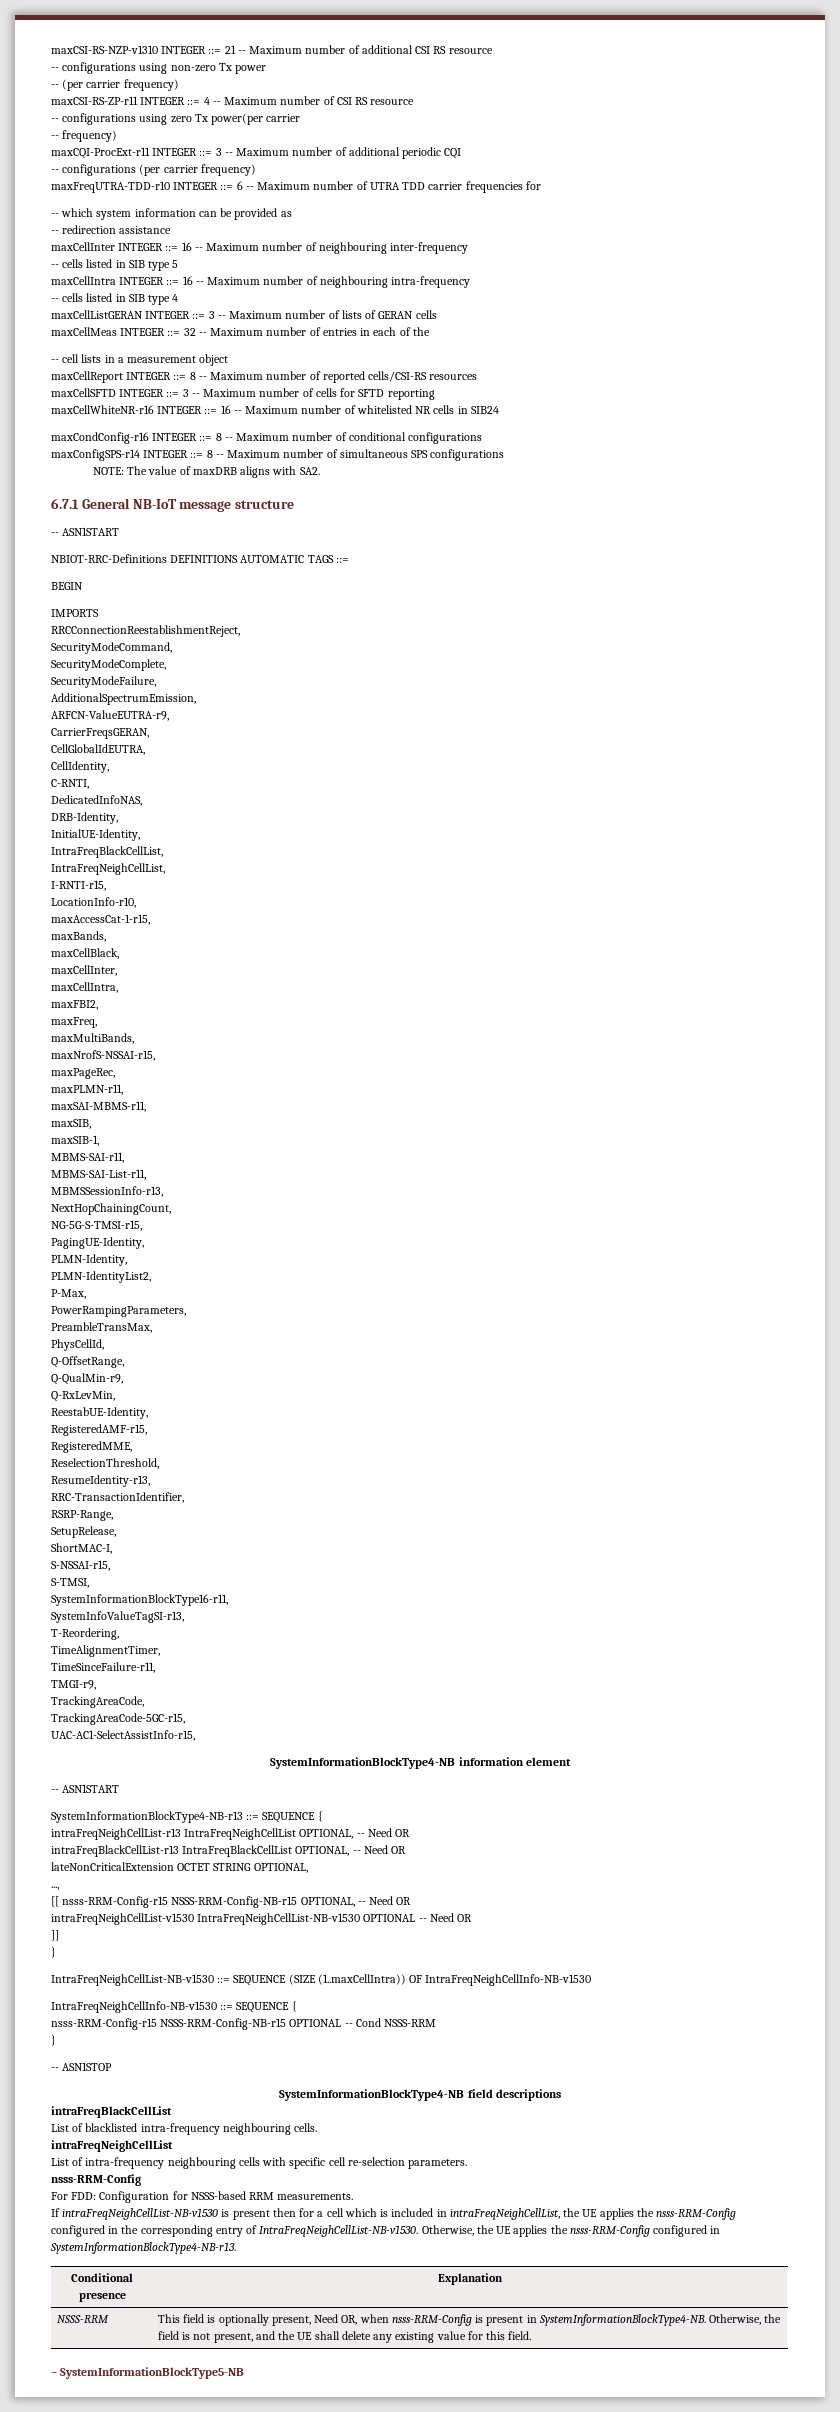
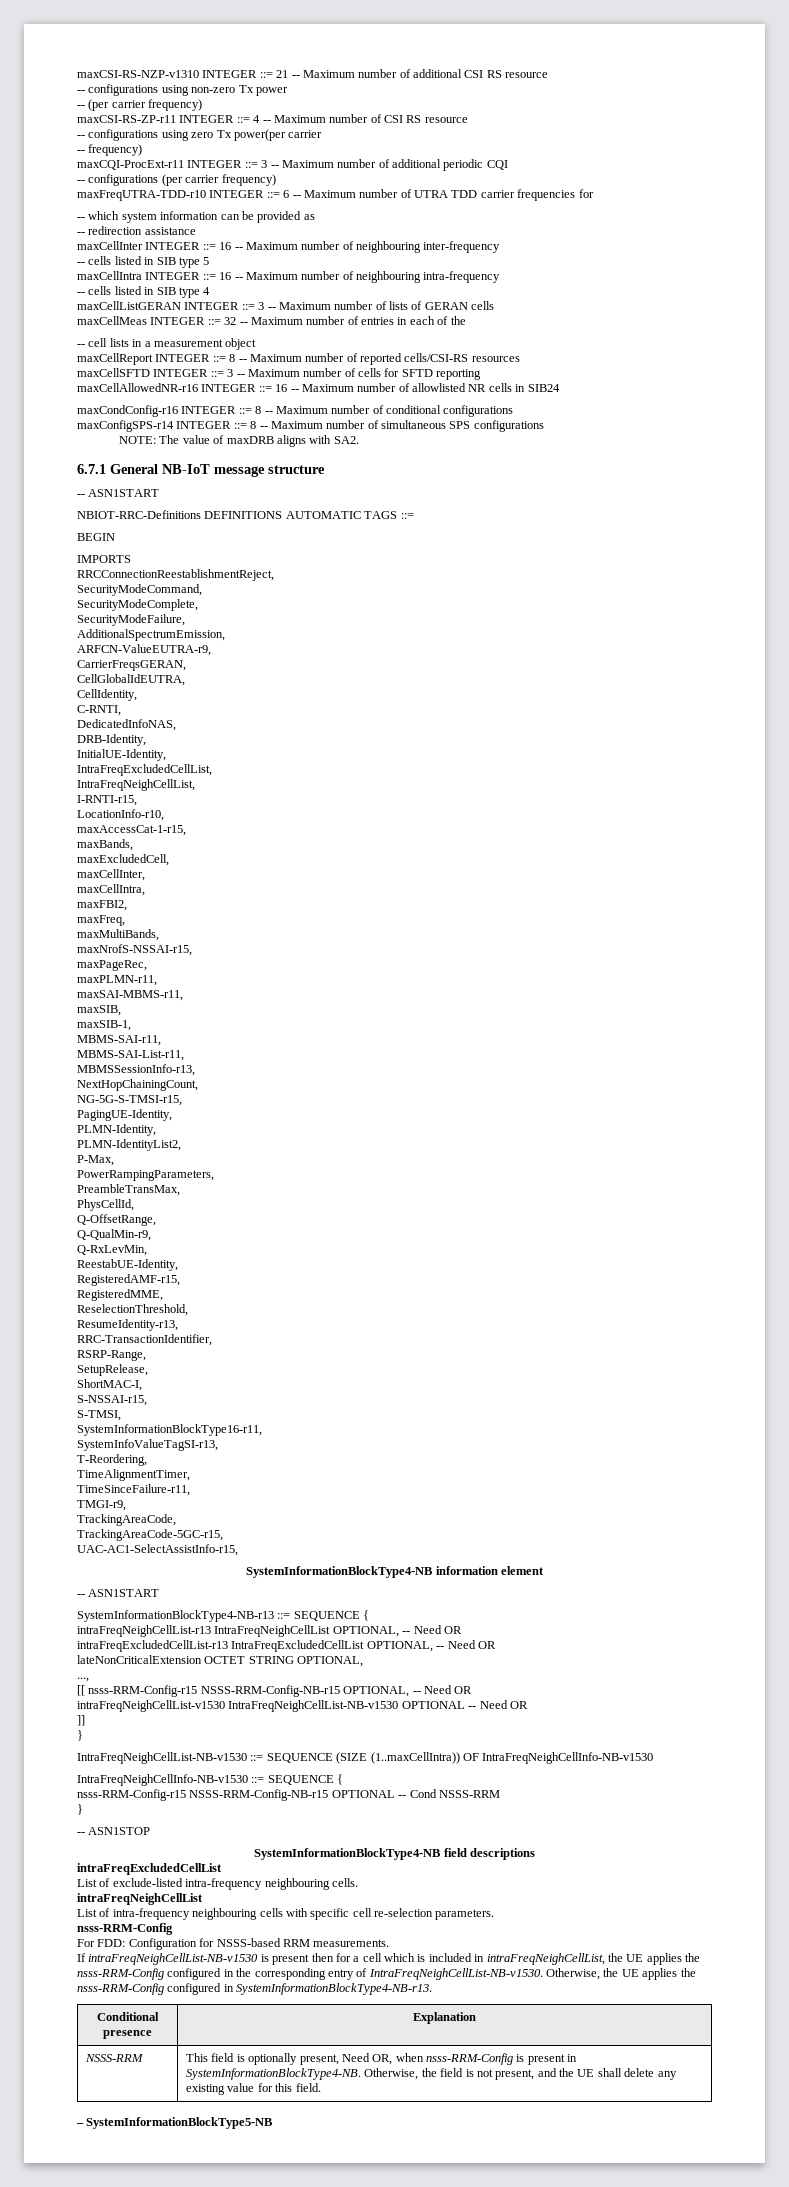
[51,405,412,414] maxCellWhiteNR-r16 INTEGER ::= 16 -- Maximum number of whitelisted -> [77,383,466,392] maxCellAllowedNR-r16 INTEGER ::= 16 -- Maximum number of allowlisted
[51,846,163,858] IntraFreqBlackCellList, -> [77,764,212,776] IntraFreqExcludedCellList,
[51,948,119,959] maxCellBlack, -> [77,854,169,866] maxExcludedCell,
[51,1845,293,1857] intraFreqBlackCellList-r13 IntraFreqBlackCellList -> [77,1640,365,1652] intraFreqExcludedCellList-r13 IntraFreqExcludedCellList
[51,2106,172,2118] [51,2123,138,2132] intraFreqBlackCellList // List of blacklisted -> [77,1863,222,1875] [77,1878,183,1887] intraFreqExcludedCellList // List of exclude-listed

